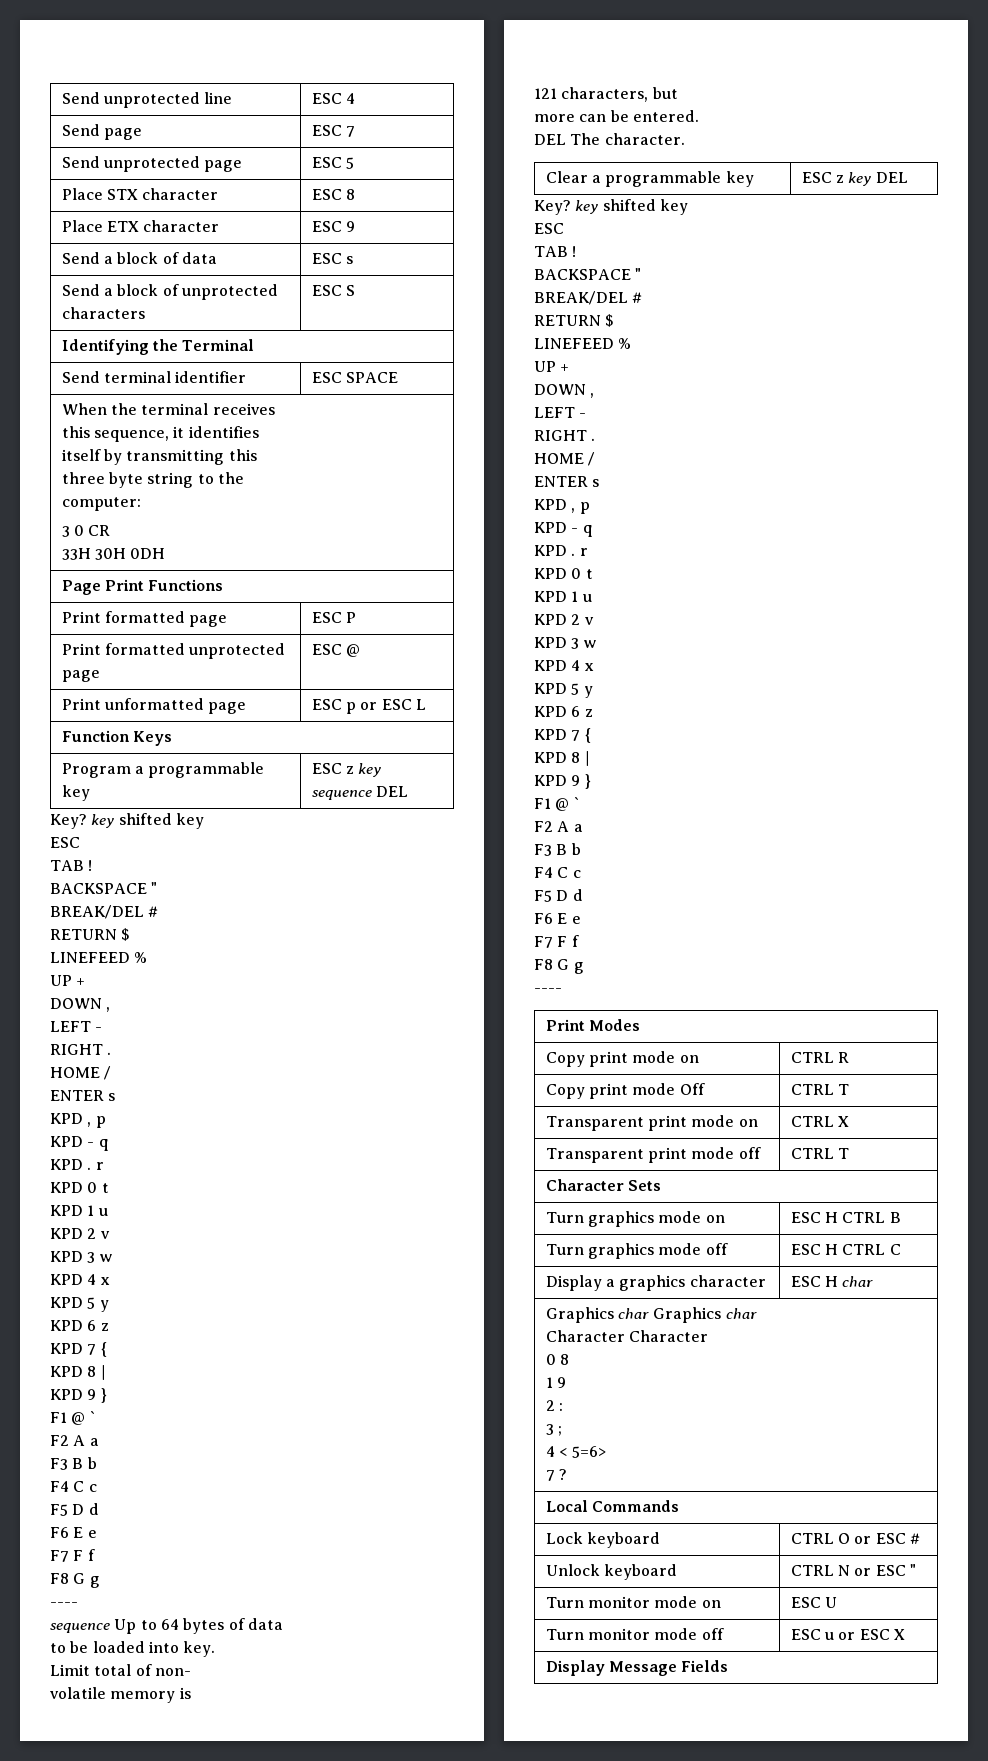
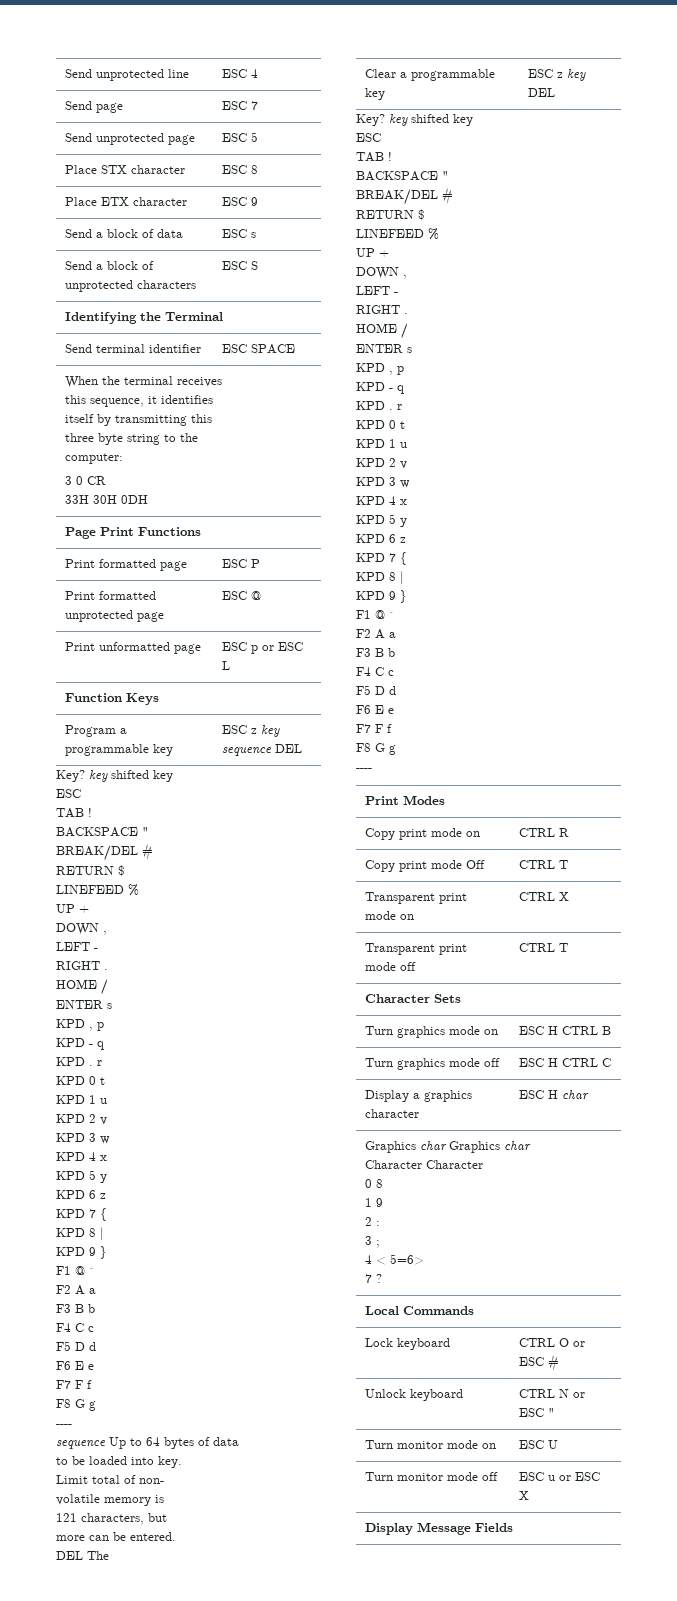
[604,133,685,145] character. -> (109, 1555) none

